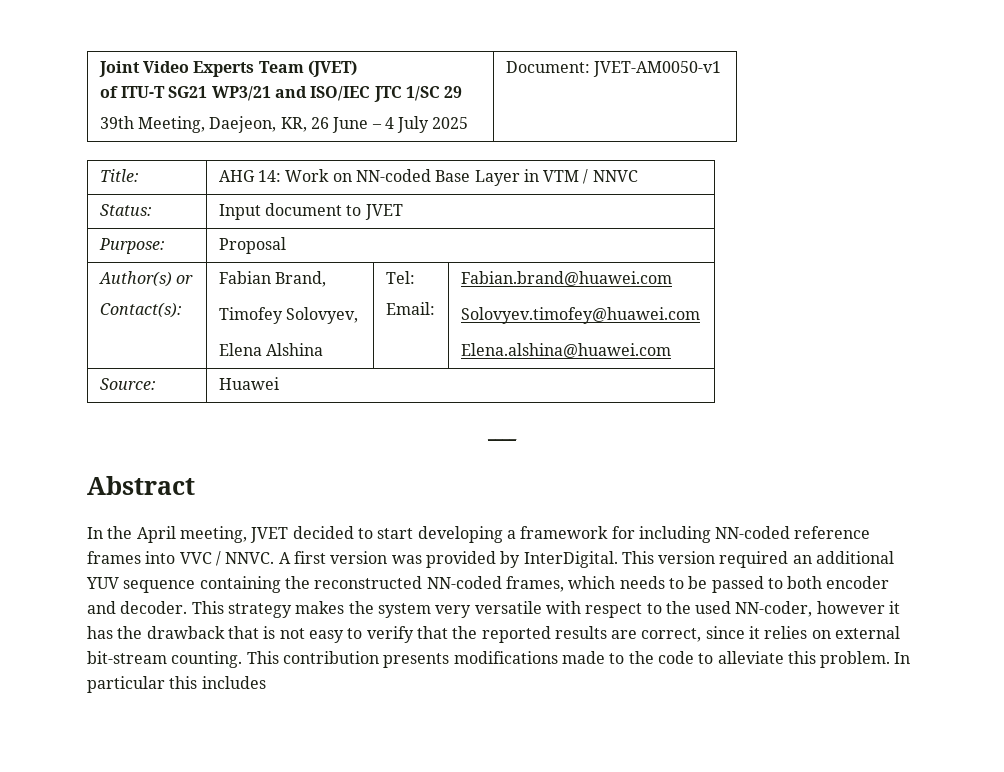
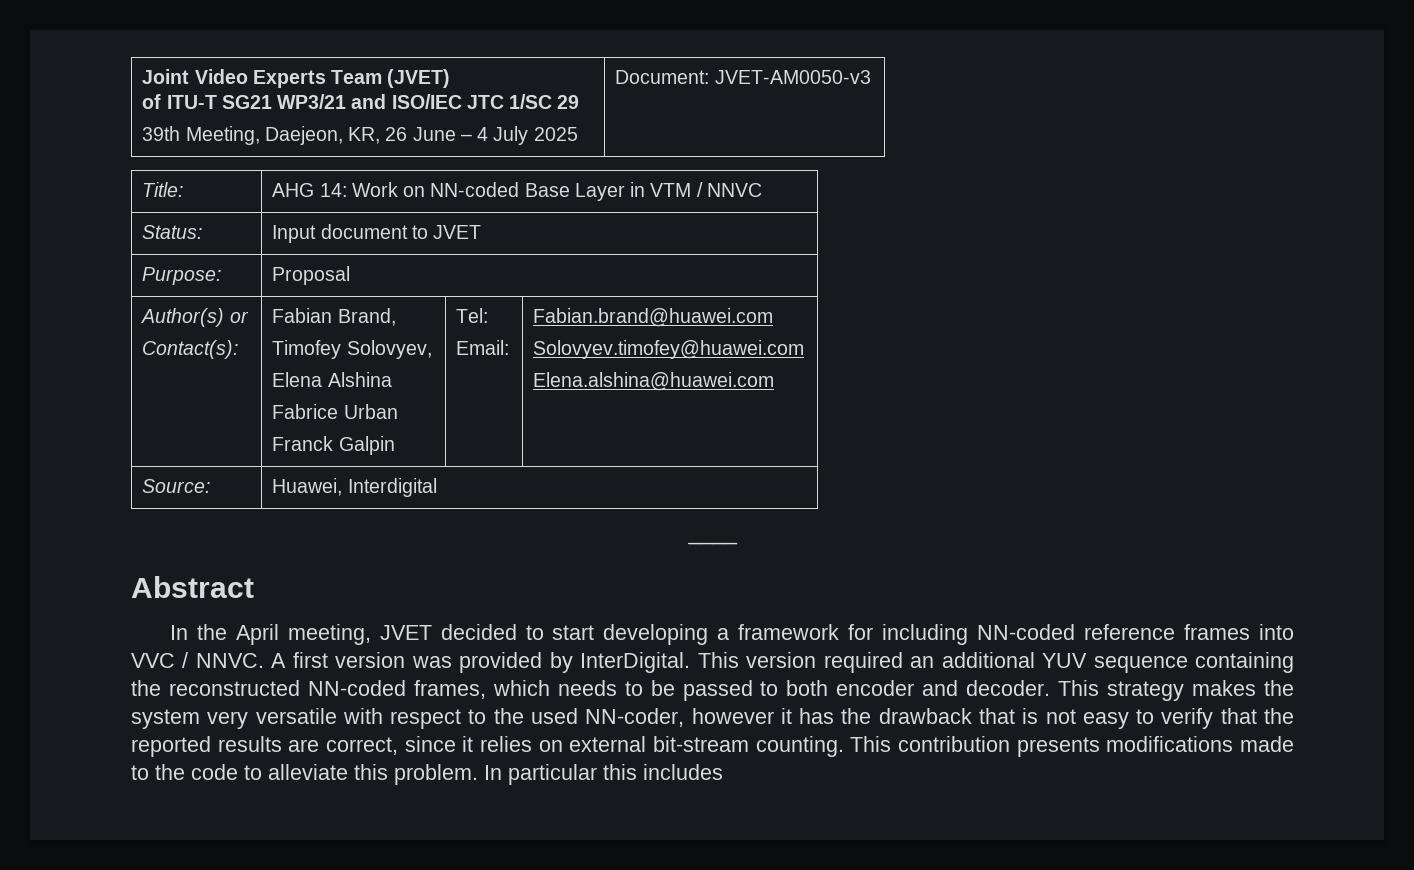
[592,61,721,77] JVET-AM0050-v1 -> [714,70,871,84] JVET-AM0050-v3
(323, 349) none -> [272,404,398,419] [272,436,395,455] // Fabrice Urban // Franck Galpin
[218,377,279,390] Huawei -> [272,478,437,497] Huawei, Interdigital

